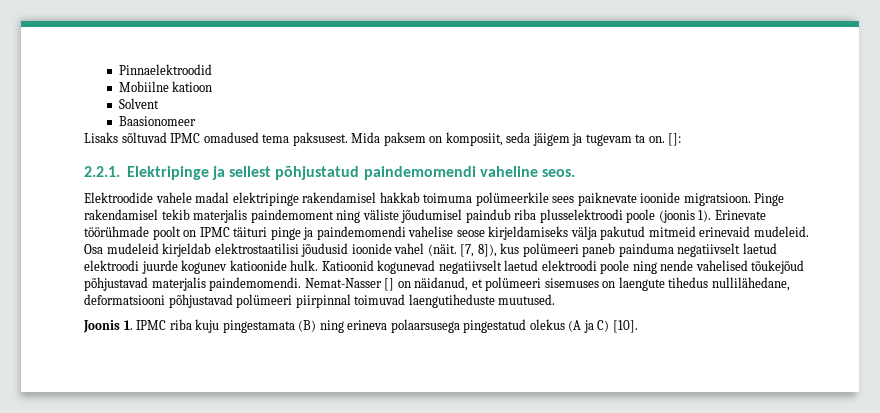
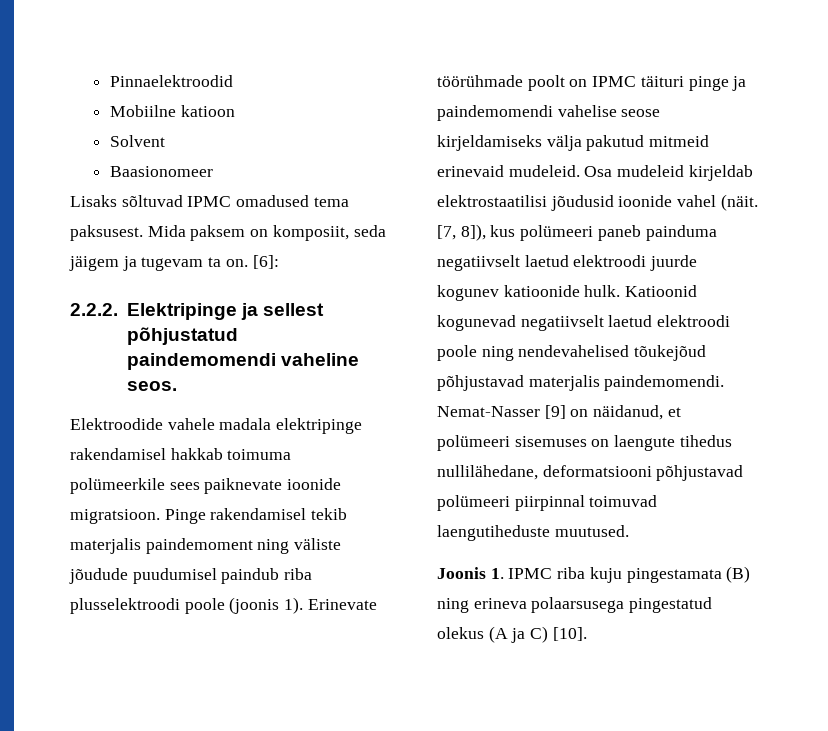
[668,133,682,146] [84,166,120,177] []: // 2.2.1. -> [252,255,279,269] [70,303,118,316] [6]: // 2.2.2.
[195,192,230,203] madal -> [219,418,272,430] madala
[401,209,463,223] jõudumisel -> [69,568,217,584] jõudude puudumisel
[660,260,748,271] nende vahelised -> [518,345,630,357] nendevahelised
[384,278,395,291] [] -> [544,405,566,419] [9]

